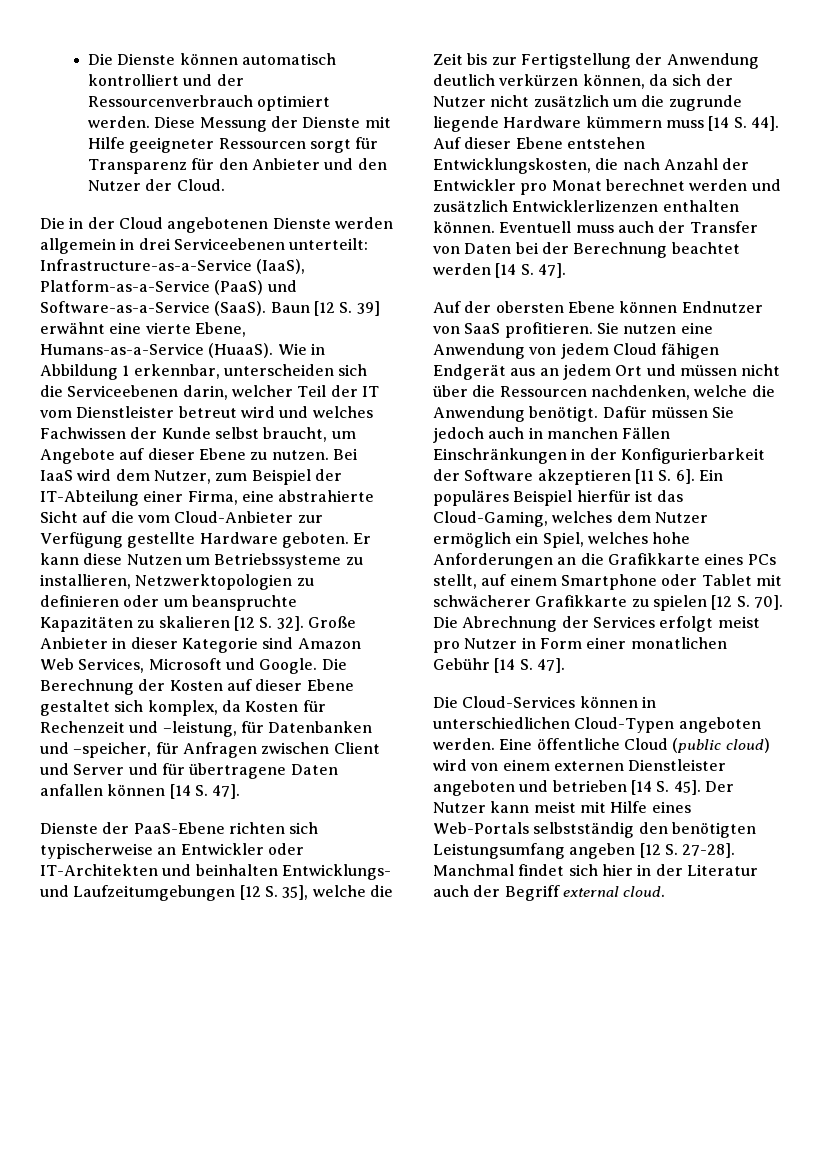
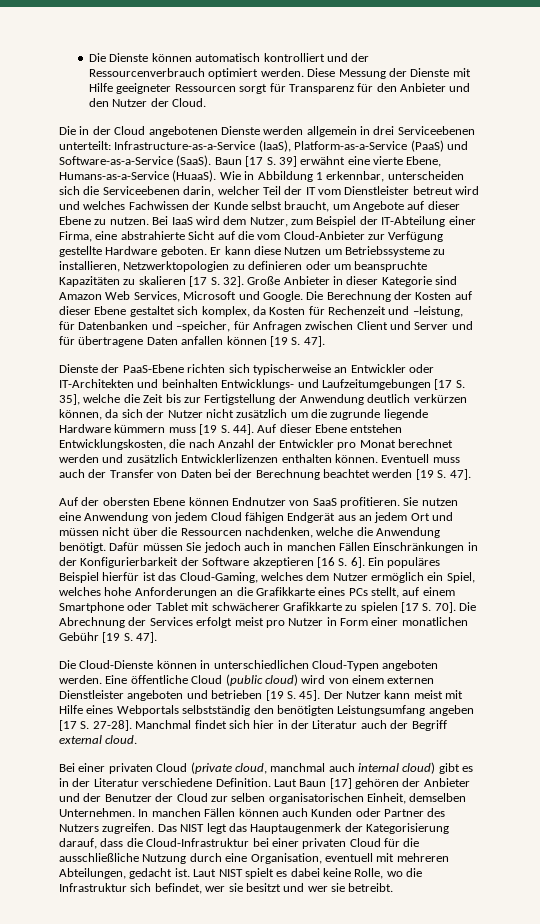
[313,301,335,316] [12 -> [245,156,264,167] [17
[233,616,255,631] [12 -> [189,276,208,287] [17
[169,784,191,799] [14 -> [269,336,288,347] [19
[239,885,261,900] [12 -> [434,379,453,390] [17
[708,116,730,131] [14 -> [199,424,218,435] [19
[495,263,517,278] [14 -> [415,469,434,480] [19
[634,469,654,484] [11 -> [316,557,335,568] [16
[711,595,733,610] [12 -> [401,602,419,613] [17
[494,658,516,673] [14 -> [102,632,121,643] [19
[462,696,576,708] Cloud-Services -> [79,660,154,669] Cloud-Dienste
[630,780,652,795] [14 -> [265,690,284,701] [19
[433,822,529,834] Web-Portals -> [116,705,179,716] Webportals
[639,843,661,858] [12 -> [59,720,77,731] [17
(666, 891) none -> [59,762,474,774] [59,778,470,789] [59,793,467,804] [59,808,446,817] [59,823,449,834] [59,838,420,849] [59,853,449,864] [59,868,423,879] [59,883,394,894] // Bei einer privaten Cloud (private cloud, manchmal auch internal cloud) gibt es in der Literatur verschiedene Definition. Laut Baun [17] gehören der Anbieter und der Benutzer der Cloud zur selben organisatorischen Einheit, demselben Unternehmen. In manchen Fällen können auch Kunden oder Partner des Nutzers zugreifen. Das NIST legt das Hauptaugenmerk der Kategorisierung darauf, dass die Cloud-Infrastruktur bei einer privaten Cloud für die ausschließliche Nutzung durch eine Organisation, eventuell mit mehreren Abteilungen, gedacht ist. Laut NIST spielt es dabei keine Rolle, wo die Infrastruktur sich befindet, wer sie besitzt und wer sie betreibt.

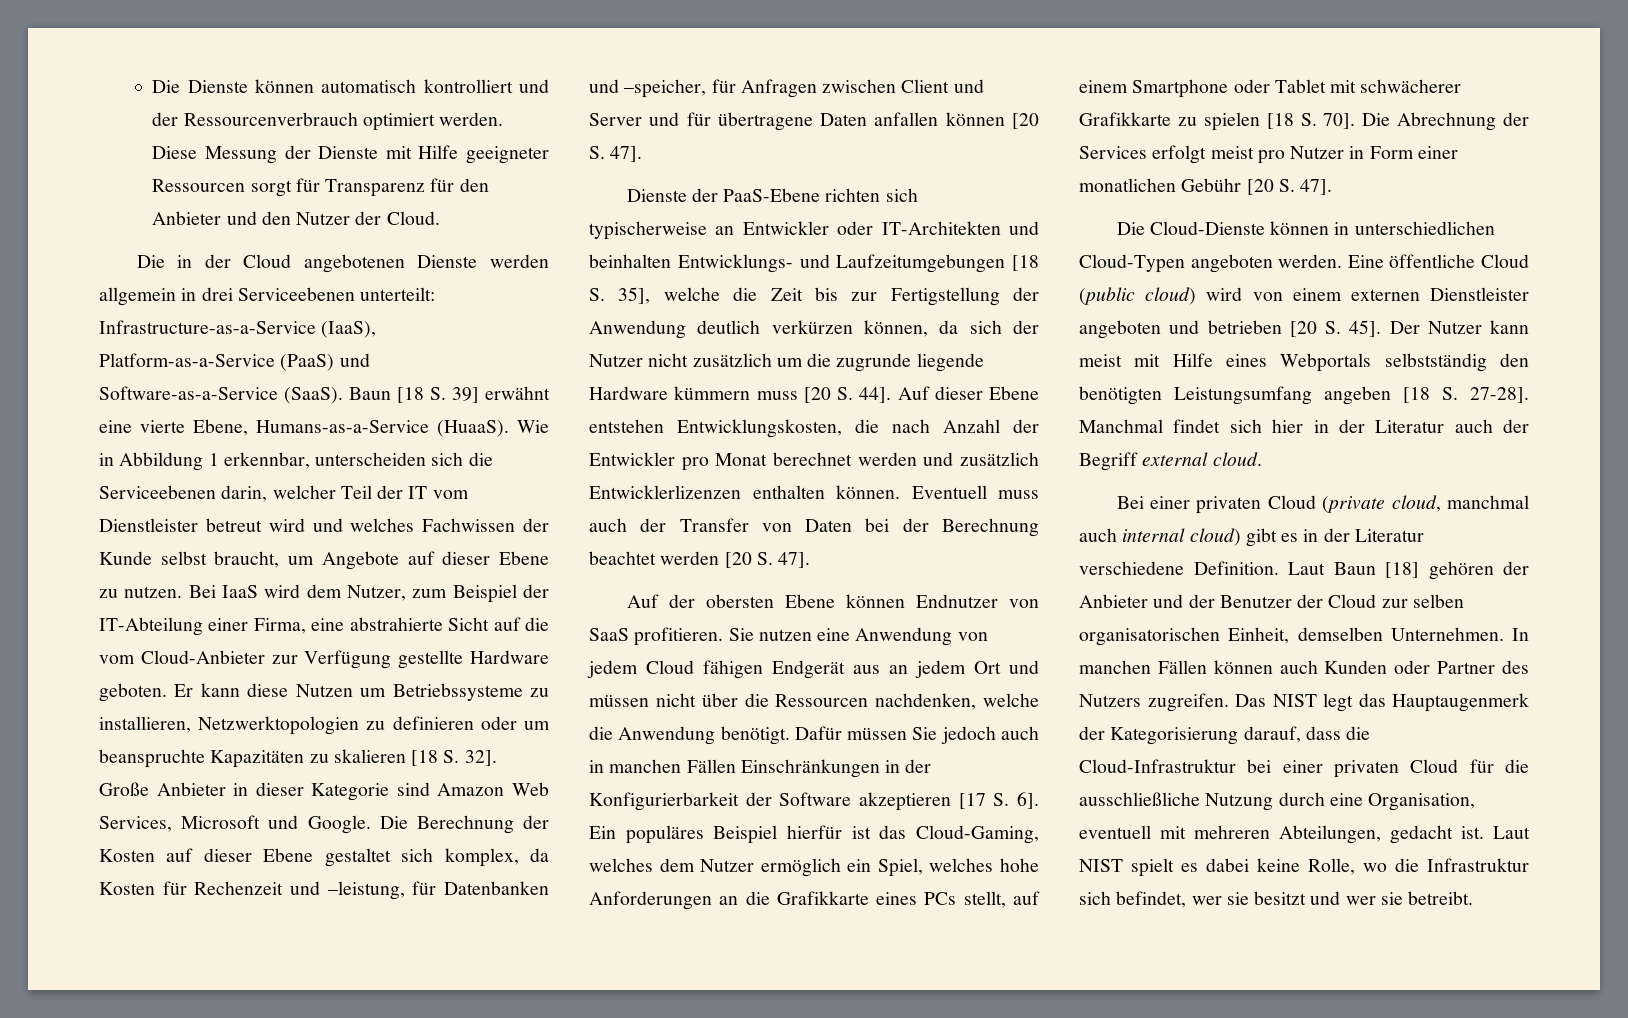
[245,156,264,167] [17 -> [397,387,424,403] [18
[189,276,208,287] [17 -> [411,750,439,766] [18
[269,336,288,347] [19 -> [1012,113,1039,129] [20
[434,379,453,390] [17 -> [1012,255,1039,271] [18
[199,424,218,435] [19 -> [803,387,831,403] [20
[415,469,434,480] [19 -> [724,552,752,568] [20
[316,557,335,568] [16 -> [958,793,986,809] [17
[401,602,419,613] [17 -> [1266,113,1294,129] [18
[102,632,121,643] [19 -> [1246,179,1274,195] [20
[265,690,284,701] [19 -> [1289,321,1317,337] [20
[59,720,77,731] [17 -> [1403,387,1430,403] [18
[329,778,352,789] [17] -> [1385,562,1419,578] [18]

